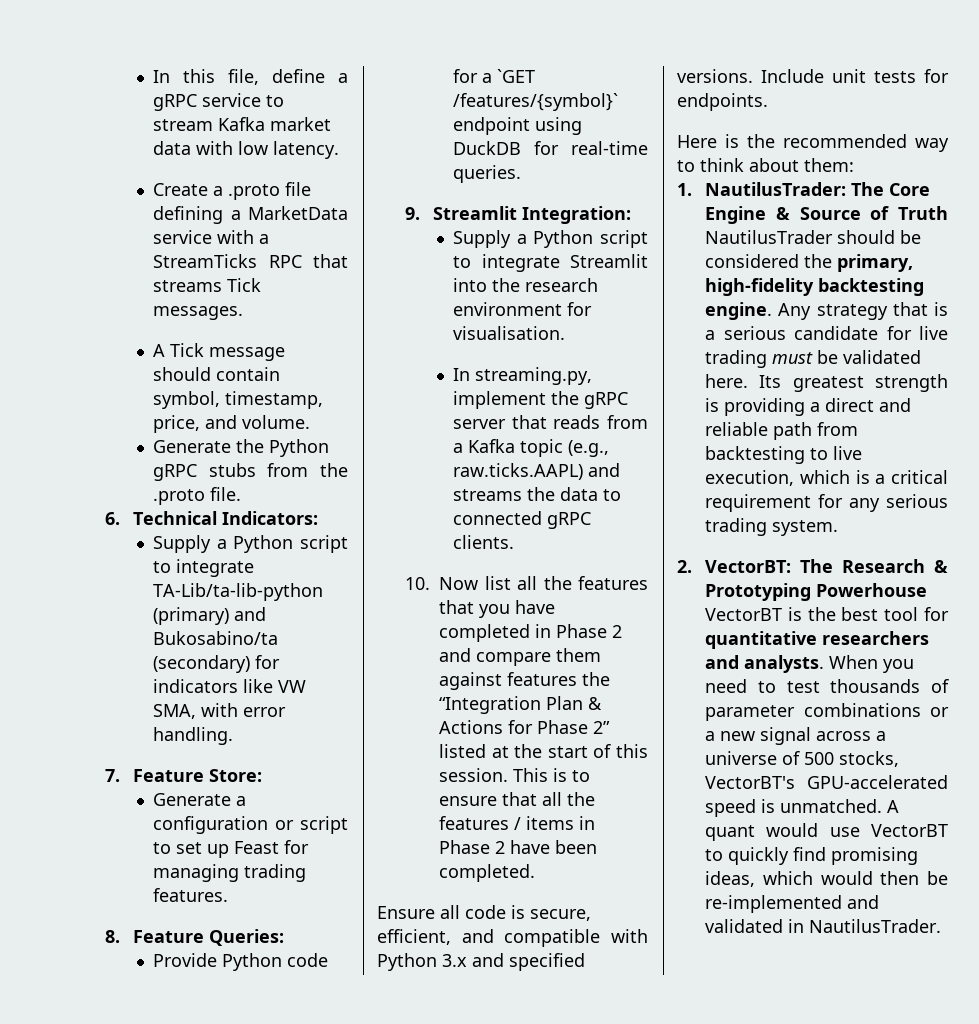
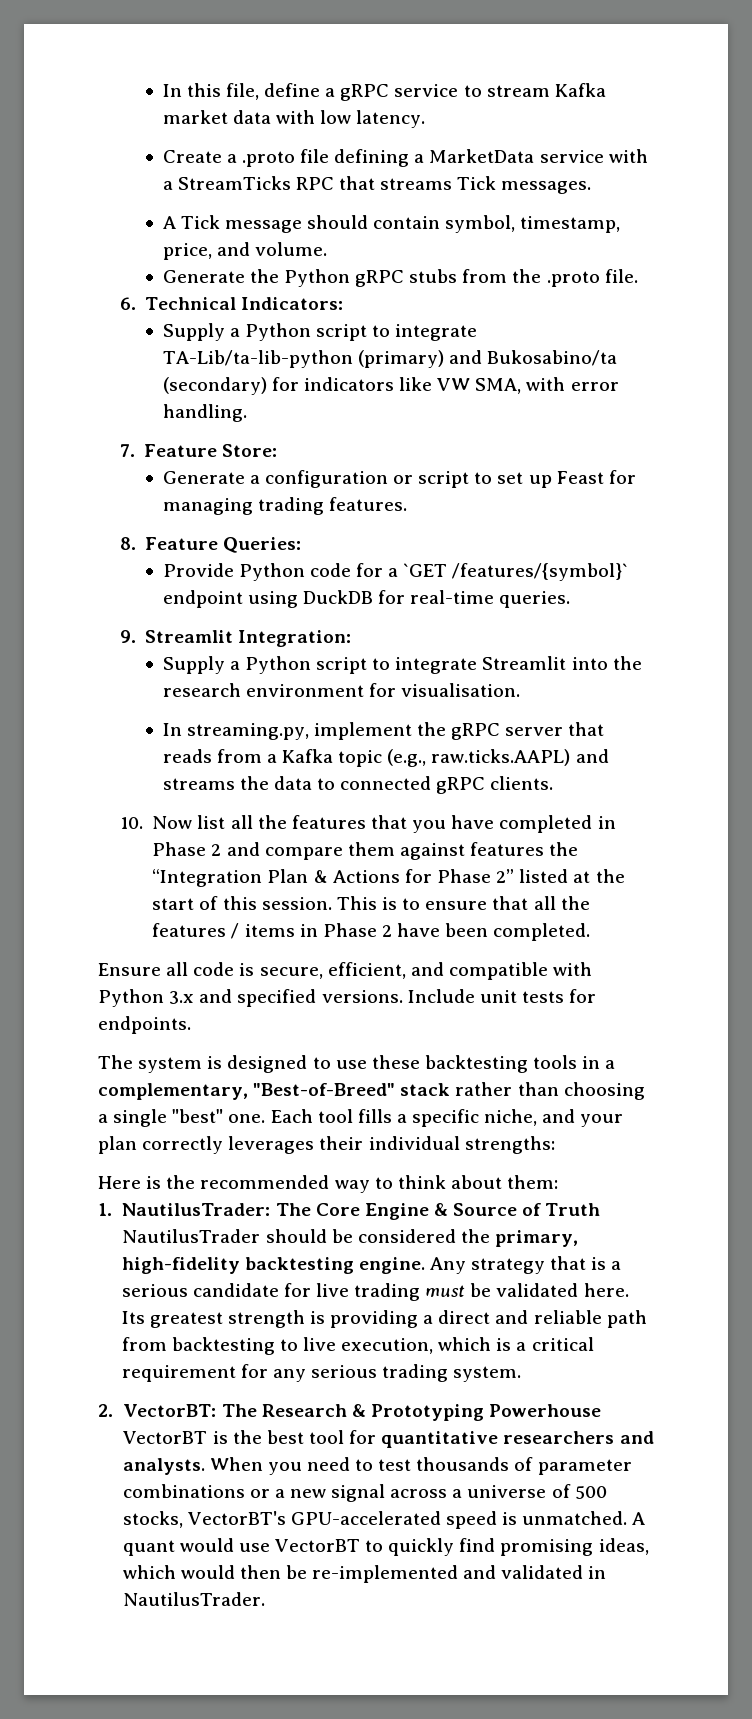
(768, 102) none -> [98,1055,616,1073] [98,1082,645,1100] [98,1109,624,1127] [98,1136,555,1154] // The system is designed to use these backtesting tools in a complementary, "Best-of-Breed" stack rather than choosing a single "best" one. Each tool fills a specific niche, and your plan correctly leverages their individual strengths:

